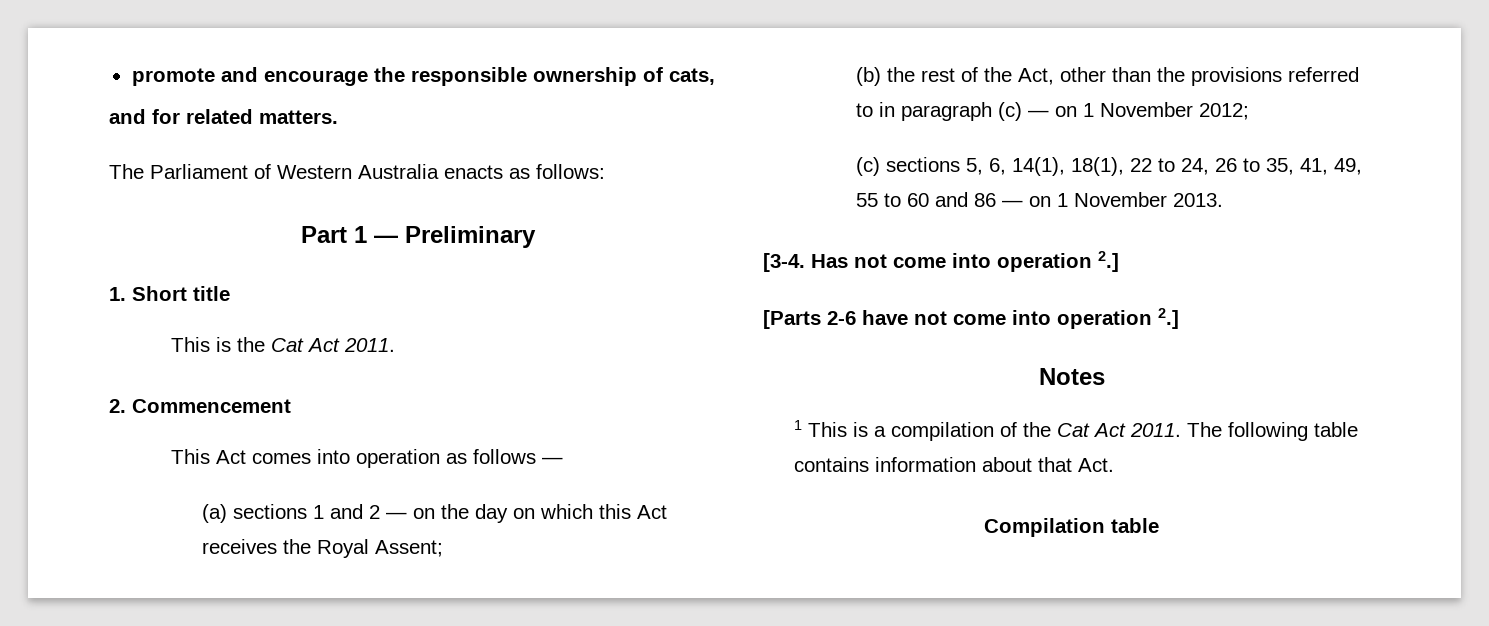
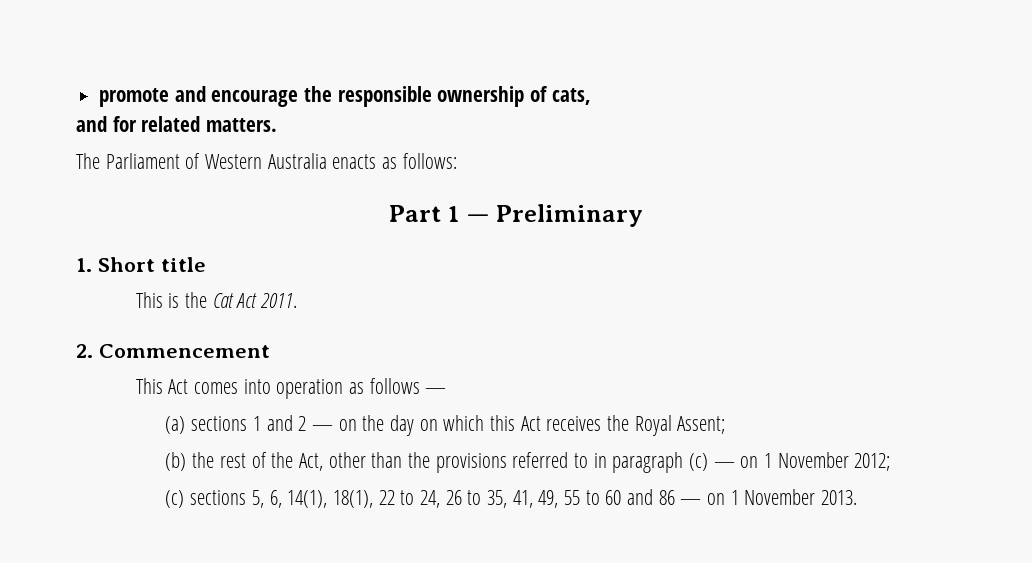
[763,251,1119,272] [763,308,1179,329] [1038,368,1105,385] [794,420,1359,441] [794,457,1115,472] [984,518,1159,537] // [3-4. Has not come into operation 2.] // [Parts 2-6 have not come into operation 2.] // Notes // 1 This is a compilation of the Cat Act 2011. The following table contains information about that Act. // Compilation table -> (857, 497) none

